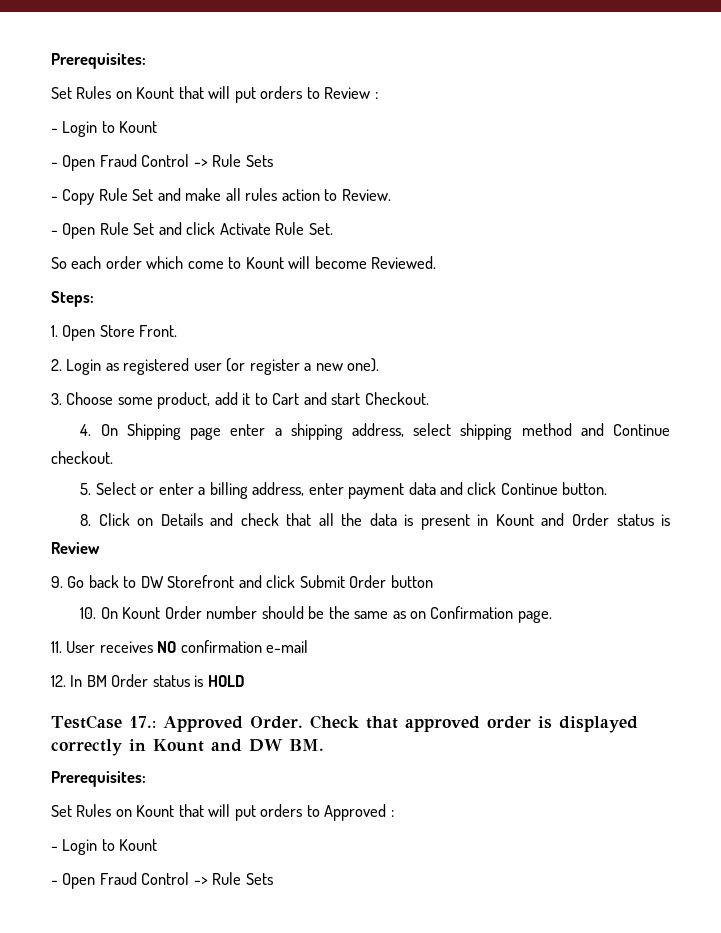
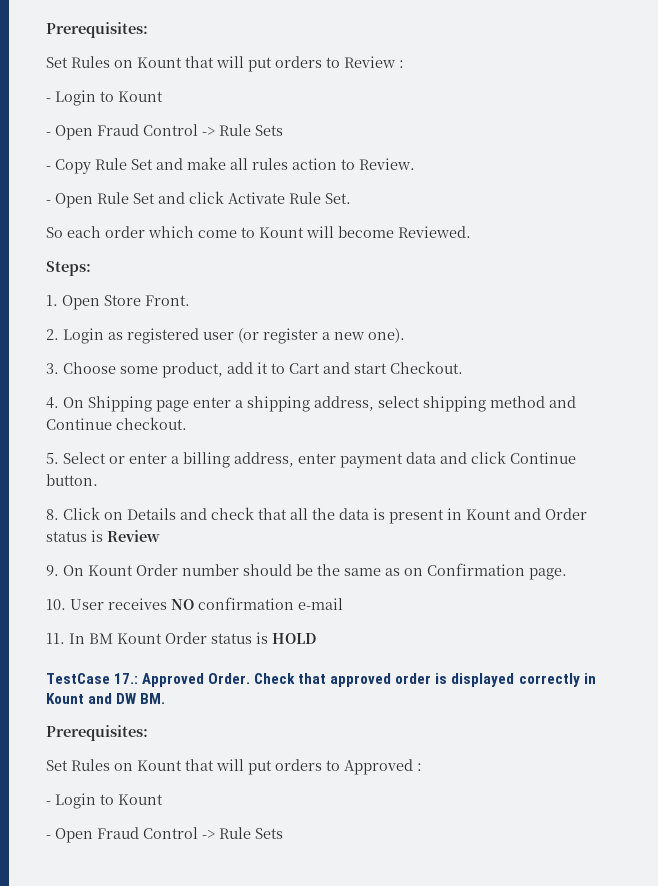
[67,575,433,588] [80,607,97,619] Go back to DW Storefront and click Submit Order button // 10. -> (59, 570) none
[51,641,62,653] 11. -> [46,599,66,610] 10.
[51,675,66,687] 12. -> [46,633,65,644] 11.
(107, 681) none -> [117,633,162,644] Kount

